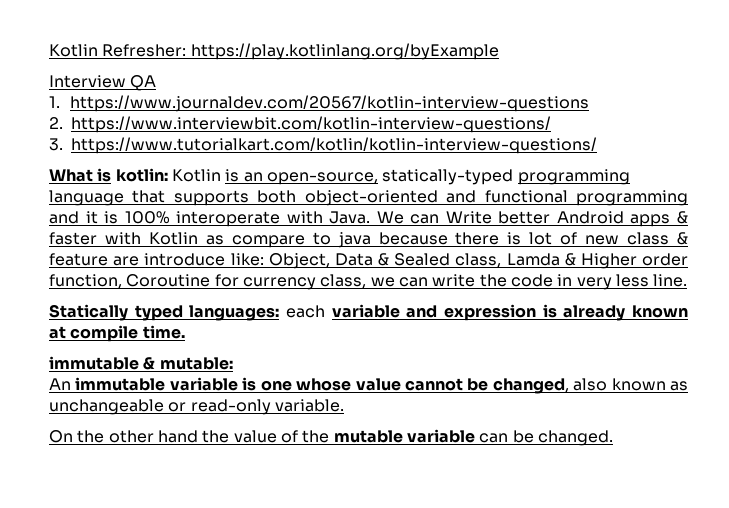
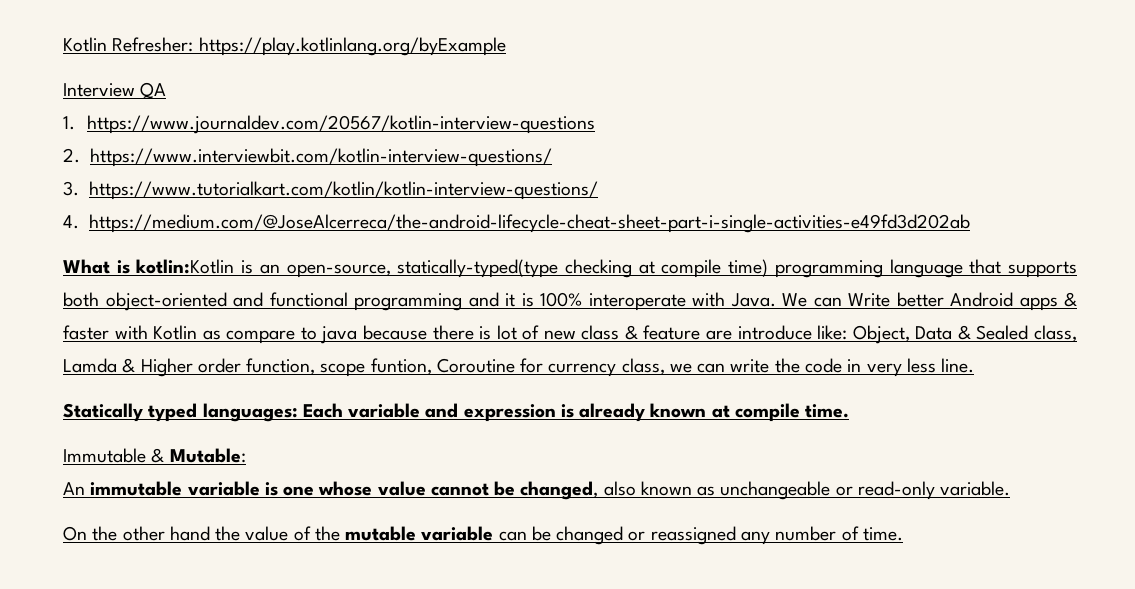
(597, 145) none -> [63,214,970,233] // 4. https://medium.com/@JoseAlcerreca/the-android-lifecycle-cheat-sheet-part-i-single-activities-e49fd3d202ab
[115,168,221,182] kotlin: Kotlin -> [136,259,235,274] kotlin:Kotlin
[382,169,514,185] statically-typed -> [397,259,769,278] statically-typed(type checking at compile time)
(122, 281) none -> [320,358,432,377] scope funtion,
[286,305,325,318] each -> [302,403,343,418] Each
[49,356,233,370] immutable & mutable: -> [63,448,246,463] Immutable & Mutable:
[537,430,613,446] changed. -> [556,526,903,545] changed or reassigned any number of time.

